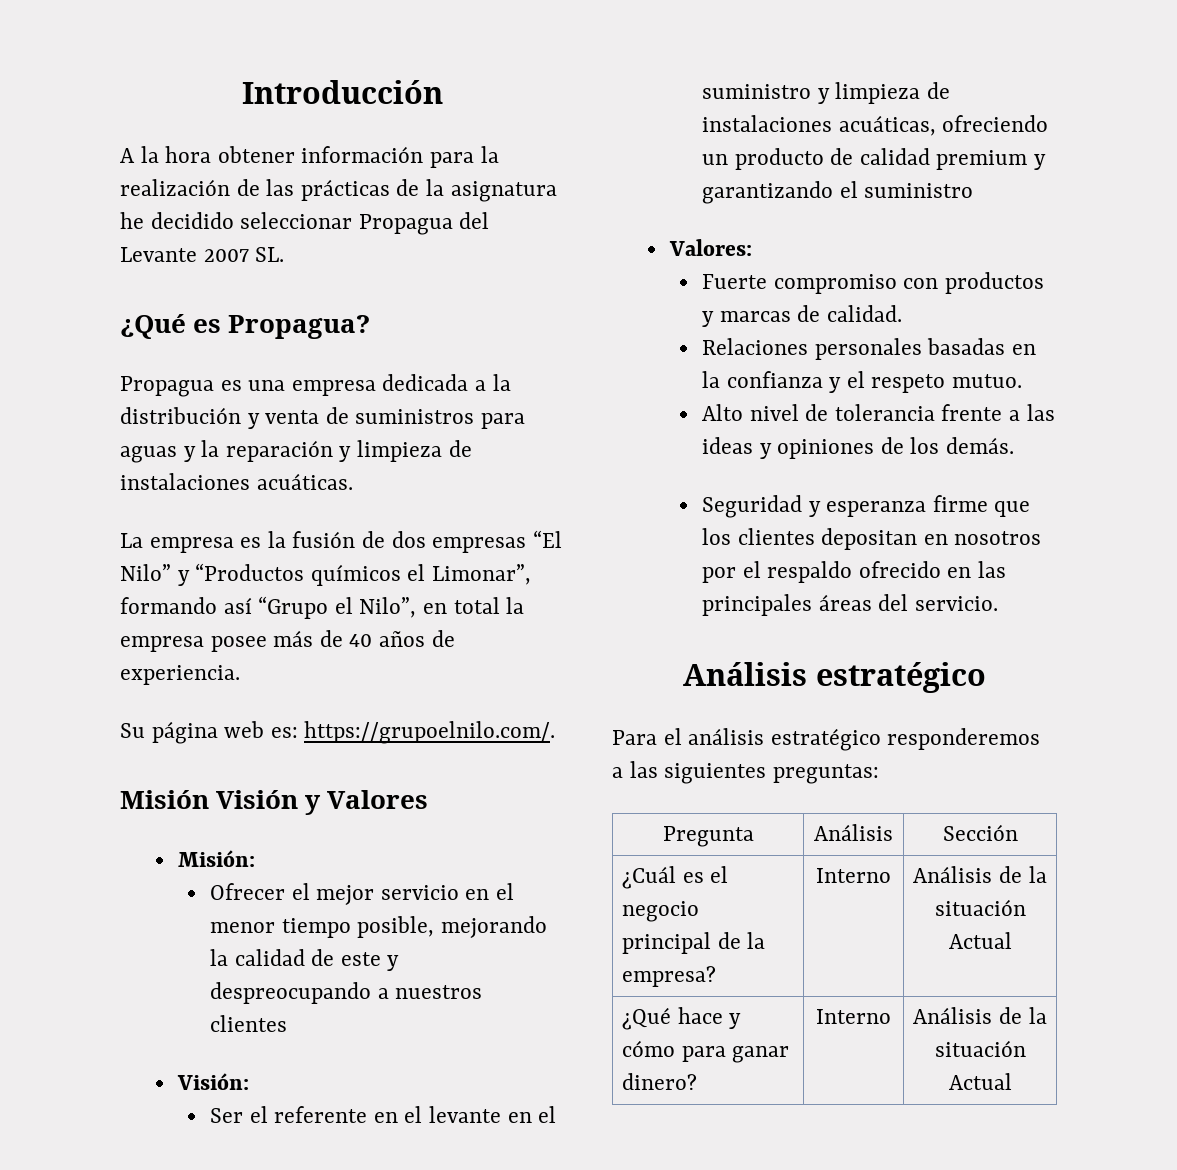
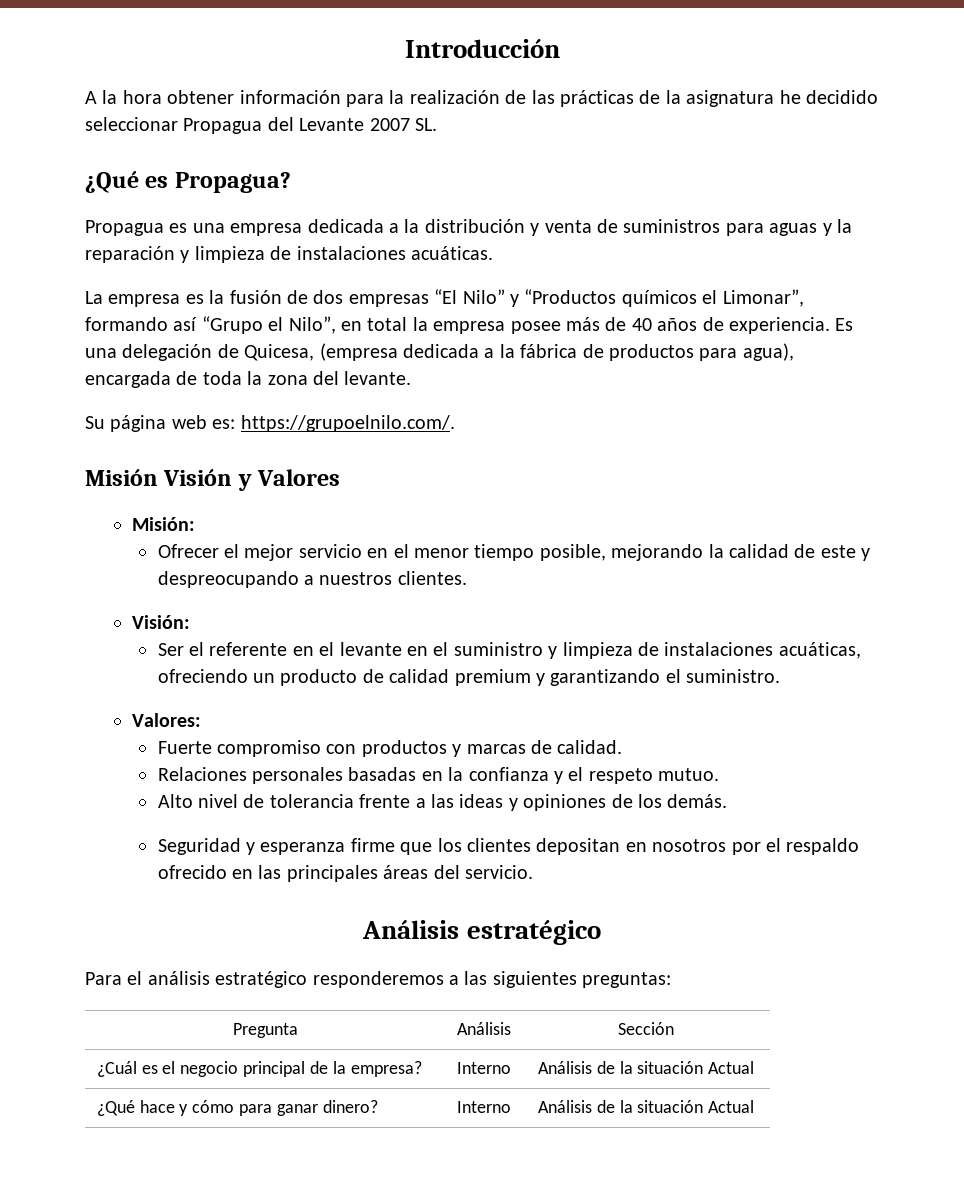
(240, 675) none -> [835,318,854,331] [85,343,794,361] [85,371,412,388] Es una delegación de Quicesa, (empresa dedicada a la fábrica de productos para agua), encargada de toda la zona del levante.
[209,1015,287,1032] clientes -> [397,571,467,585] clientes.
[864,183,974,198] suministro -> [686,669,781,683] suministro.

